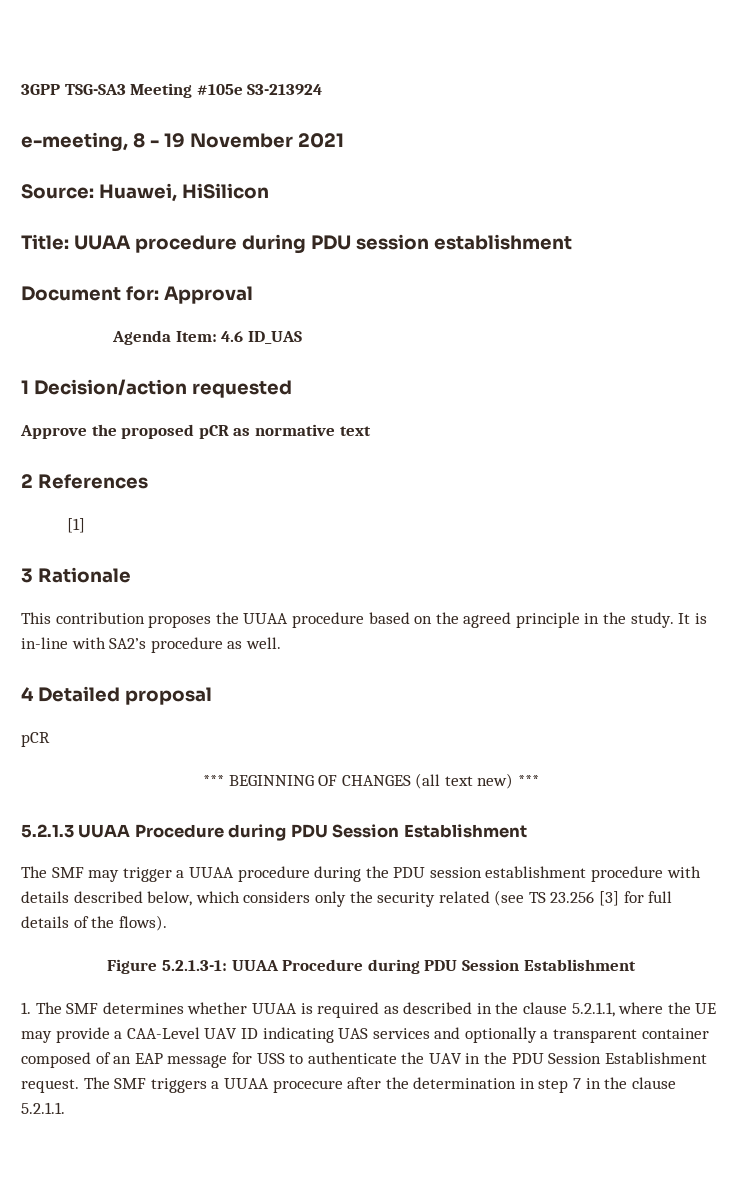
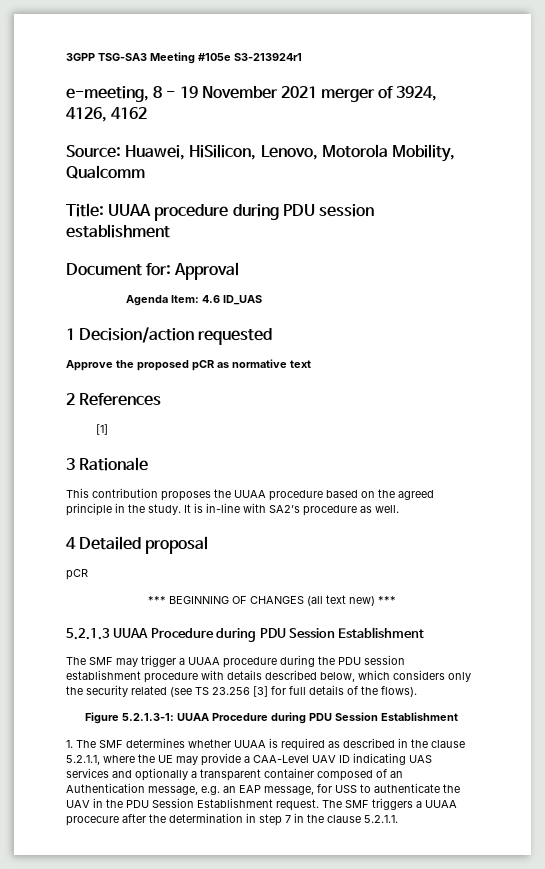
[247,84,323,95] S3-213924 -> [234,53,302,61] S3-213924r1
[21,183,269,202] // Source: Huawei, HiSilicon -> [321,86,438,102] [66,107,148,122] [66,144,455,162] [66,165,145,179] merger of 3924, 4126, 4162 // Source: Huawei, HiSilicon, Lenovo, Motorola Mobility, Qualcomm
[134,1053,228,1068] EAP message -> [66,783,314,795] Authentication message, e.g. an EAP message,

